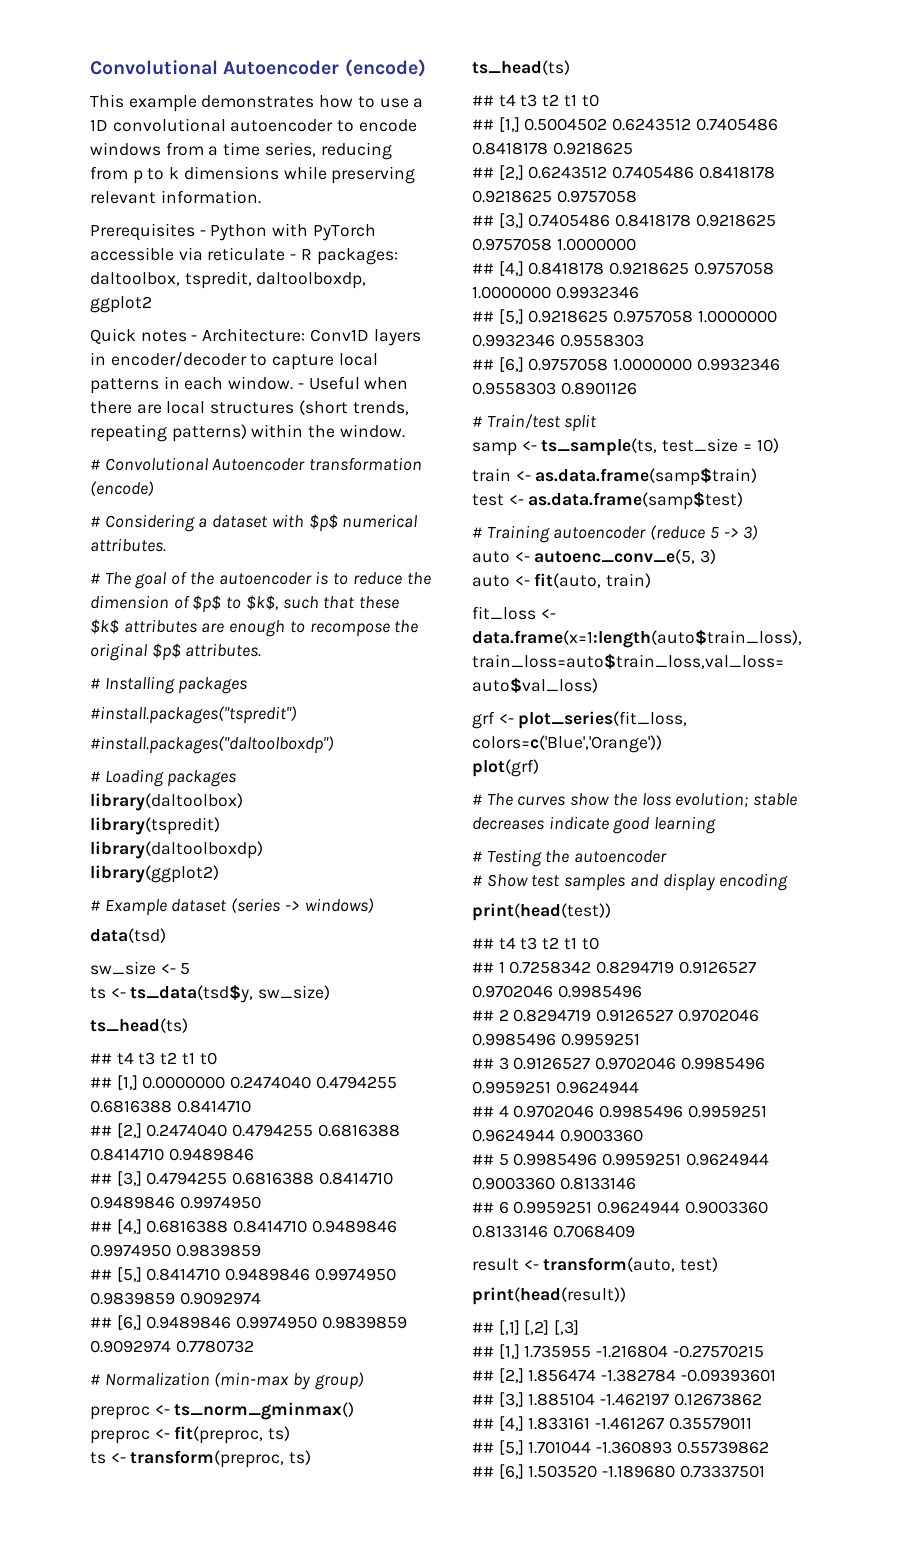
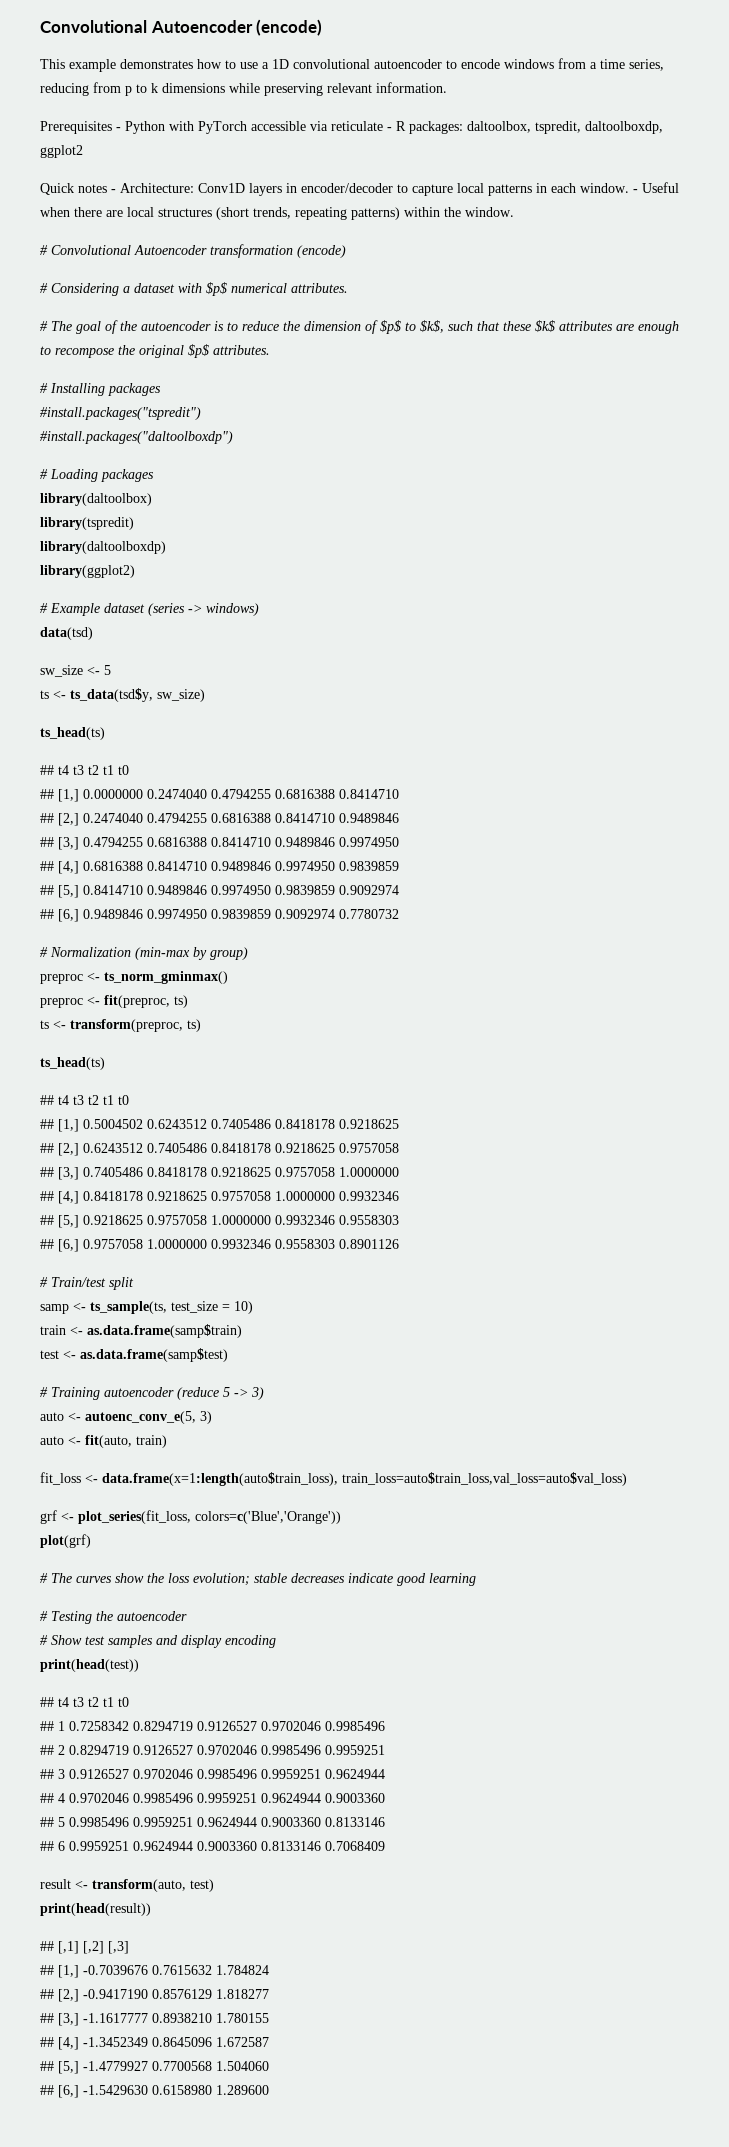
[524,1345,764,1358] [472,1368,776,1383] [472,1392,762,1407] [472,1416,752,1431] [472,1440,769,1455] [472,1464,765,1479] 1.735955 -1.216804 -0.27570215 // ## [2,] 1.856474 -1.382784 -0.09393601 // ## [3,] 1.885104 -1.462197 0.12673862 // ## [4,] 1.833161 -1.461267 0.35579011 // ## [5,] 1.701044 -1.360893 0.55739862 // ## [6,] 1.503520 -1.189680 0.73337501 -> [83,1965,269,1975] [40,1989,269,2002] [40,2013,269,2026] [40,2037,269,2050] [40,2061,269,2074] [40,2085,269,2098] -0.7039676 0.7615632 1.784824 // ## [2,] -0.9417190 0.8576129 1.818277 // ## [3,] -1.1617777 0.8938210 1.780155 // ## [4,] -1.3452349 0.8645096 1.672587 // ## [5,] -1.4779927 0.7700568 1.504060 // ## [6,] -1.5429630 0.6158980 1.289600

